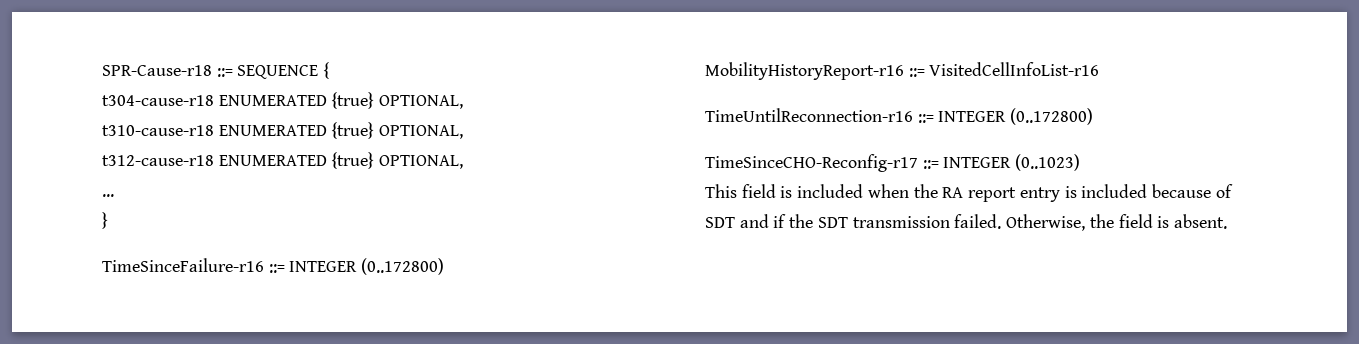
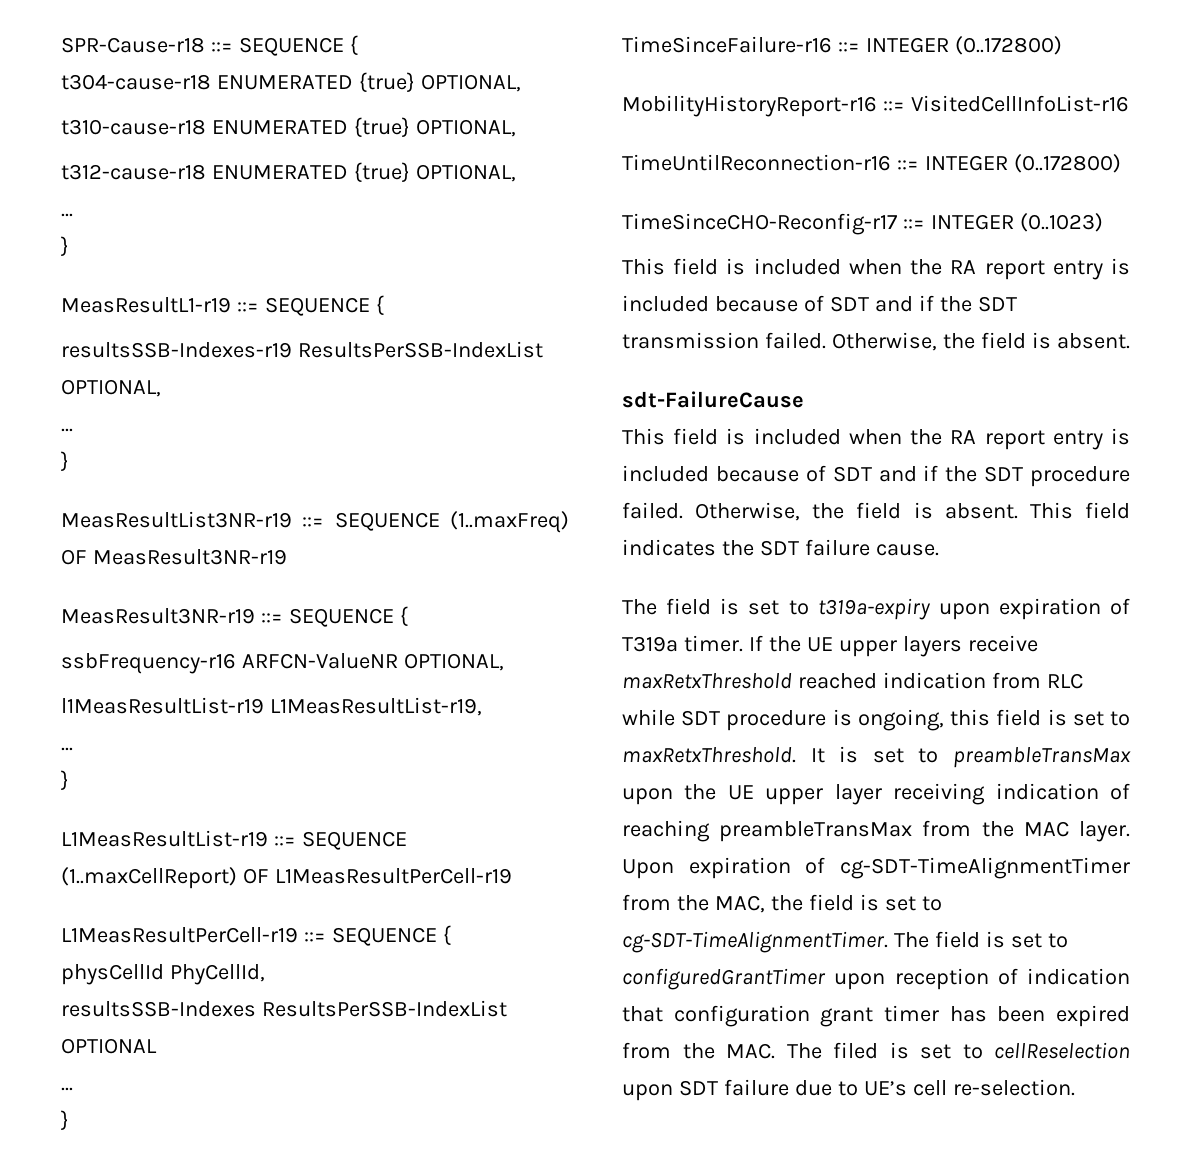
(108, 220) none -> [61,295,384,316] [61,341,543,358] [61,379,161,397] [61,428,73,432] [61,451,69,472] [61,511,569,533] [61,549,287,565] [61,606,408,627] [61,653,504,674] [61,697,482,716] [61,747,73,751] [61,770,69,791] [61,830,407,850] [61,867,512,889] [61,925,451,946] [61,964,265,985] [61,1000,507,1017] [61,1038,157,1054] [61,1087,73,1091] [61,1110,69,1131] // MeasResultL1-r19 ::= SEQUENCE { // resultsSSB-Indexes-r19 ResultsPerSSB-IndexList OPTIONAL, // ... // } // MeasResultList3NR-r19 ::= SEQUENCE (1..maxFreq) OF MeasResult3NR-r19 // MeasResult3NR-r19 ::= SEQUENCE { // ssbFrequency-r16 ARFCN-ValueNR OPTIONAL, // l1MeasResultList-r19 L1MeasResultList-r19, // ... // } // L1MeasResultList-r19 ::= SEQUENCE (1..maxCellReport) OF L1MeasResultPerCell-r19 // L1MeasResultPerCell-r19 ::= SEQUENCE { // physCellId PhyCellId, // resultsSSB-Indexes ResultsPerSSB-IndexList OPTIONAL // ... // }
(1227, 221) none -> [622,391,804,408] [622,428,1130,450] [622,465,1130,487] [622,502,1130,521] [622,539,939,556] [622,598,1130,620] [622,635,1038,657] [622,672,1083,689] [622,709,1130,731] [622,746,1131,768] [622,783,1130,805] [622,820,1130,842] [622,857,1130,879] [622,894,942,913] [622,931,1068,953] [622,968,1130,990] [622,1005,1130,1027] [622,1042,1130,1059] [622,1079,1075,1101] // sdt-FailureCause // This field is included when the RA report entry is included because of SDT and if the SDT procedure failed. Otherwise, the field is absent. This field indicates the SDT failure cause. // The field is set to t319a-expiry upon expiration of T319a timer. If the UE upper layers receive maxRetxThreshold reached indication from RLC while SDT procedure is ongoing, this field is set to maxRetxThreshold. It is set to preambleTransMax upon the UE upper layer receiving indication of reaching preambleTransMax from the MAC layer. Upon expiration of cg-SDT-TimeAlignmentTimer from the MAC, the field is set to cg-SDT-TimeAlignmentTimer. The field is set to configuredGrantTimer upon reception of indication that configuration grant timer has been expired from the MAC. The filed is set to cellReselection upon SDT failure due to UE’s cell re-selection.

